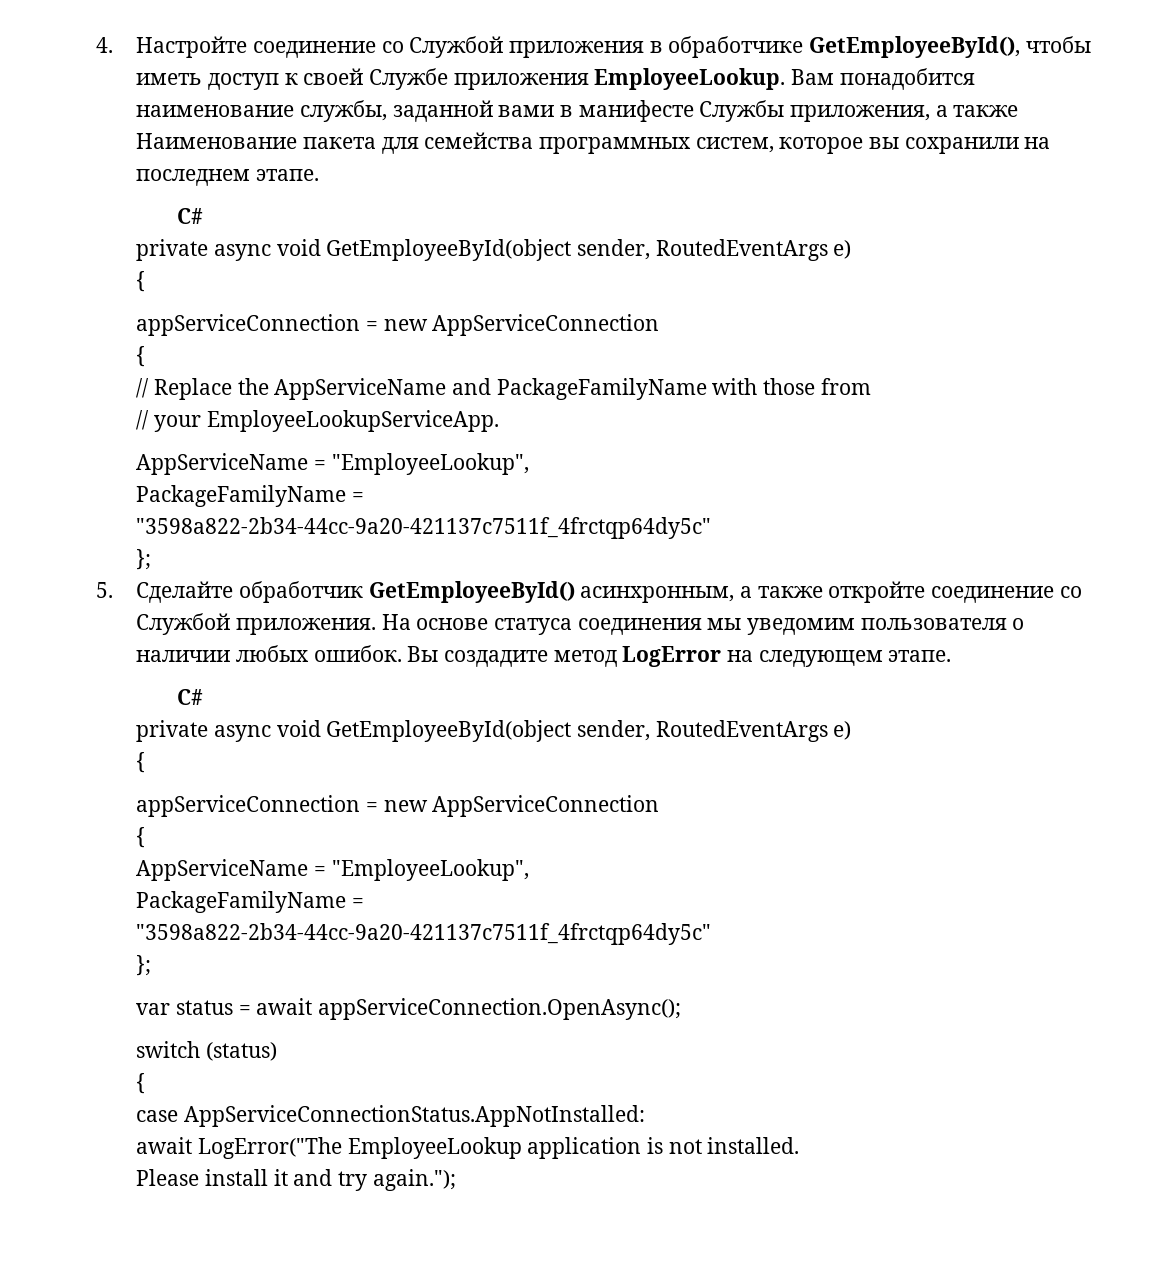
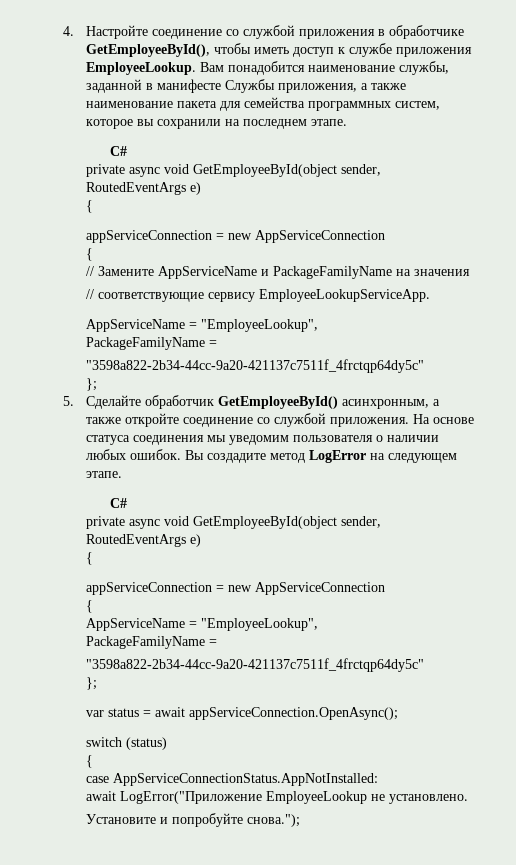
[409,36,504,58] Службой -> [243,25,296,39] службой
[303,68,448,90] своей Службе -> [349,43,393,57] службе
[498,105,555,117] вами -> (143, 86) none
[136,133,298,149] Наименование -> [86,101,174,108] наименование
[153,378,871,400] [136,410,201,432] Replace the AppServiceName and PackageFamilyName with those from // // your -> [98,266,471,279] [86,289,256,302] Замените AppServiceName и PackageFamilyName на значения // // соответствующие сервису
[136,613,231,635] Службой -> [274,413,327,427] службой
[197,1137,800,1159] [136,1169,456,1191] LogError("The EmployeeLookup application is not installed. // Please install it and try again."); -> [120,791,469,804] [86,813,301,827] LogError("Приложение EmployeeLookup не установлено. // Установите и попробуйте снова.");

